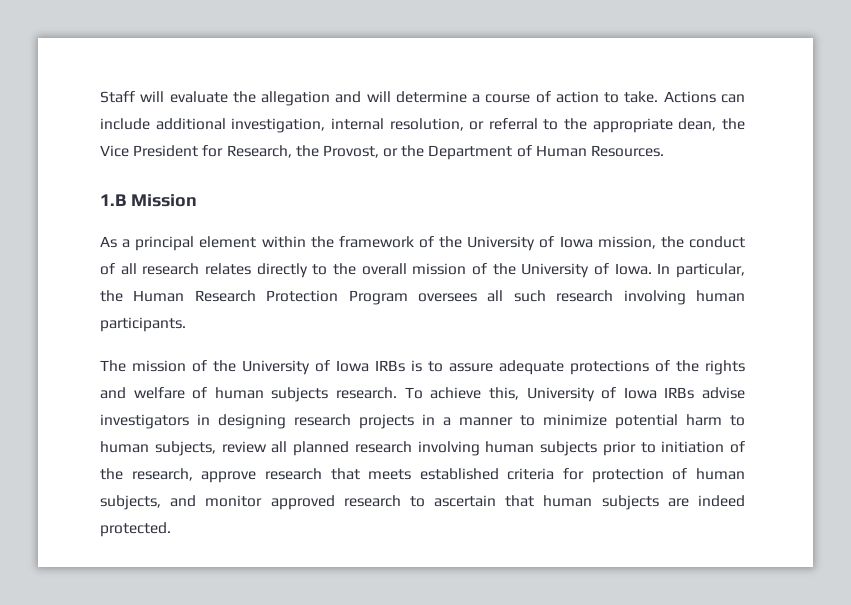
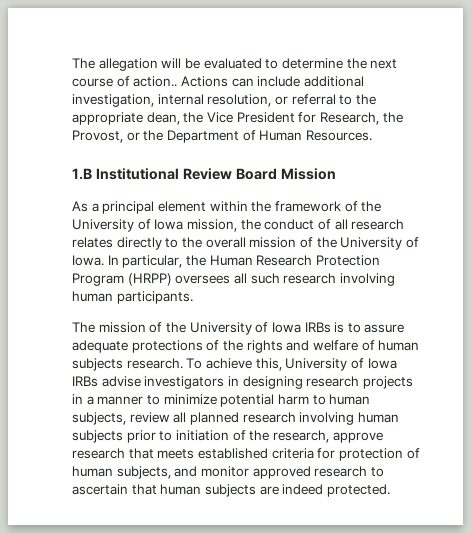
[100,91,659,106] Staff will evaluate the allegation and will determine a course of action to take. -> [72,58,398,71] [72,76,178,87] The allegation will be evaluated to determine the next course of action..
(126, 200) none -> [95,168,277,180] Institutional Review Board
(408, 297) none -> [127,273,172,286] (HRPP)

